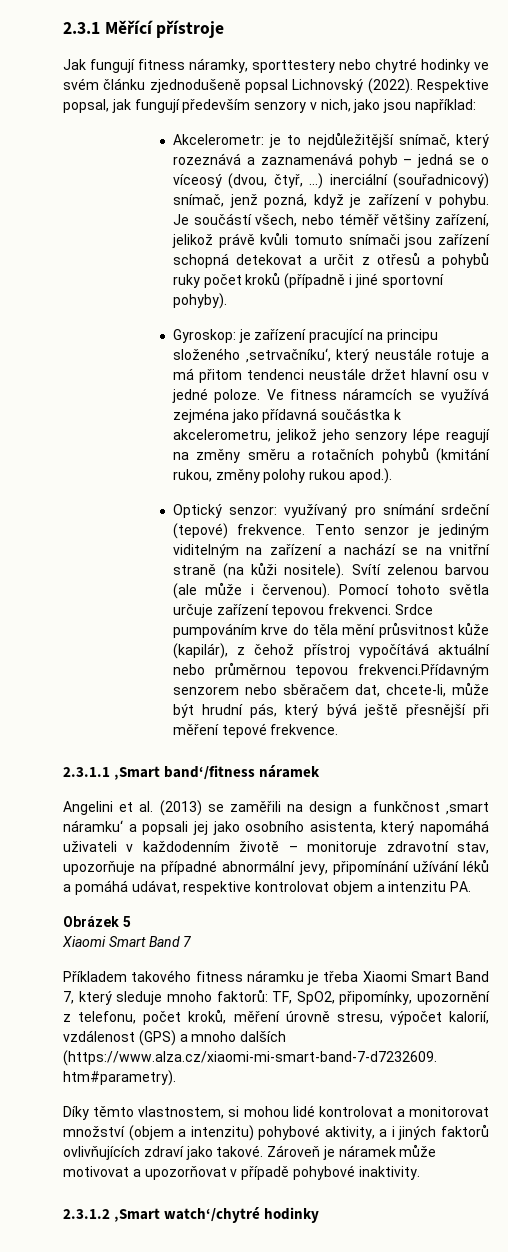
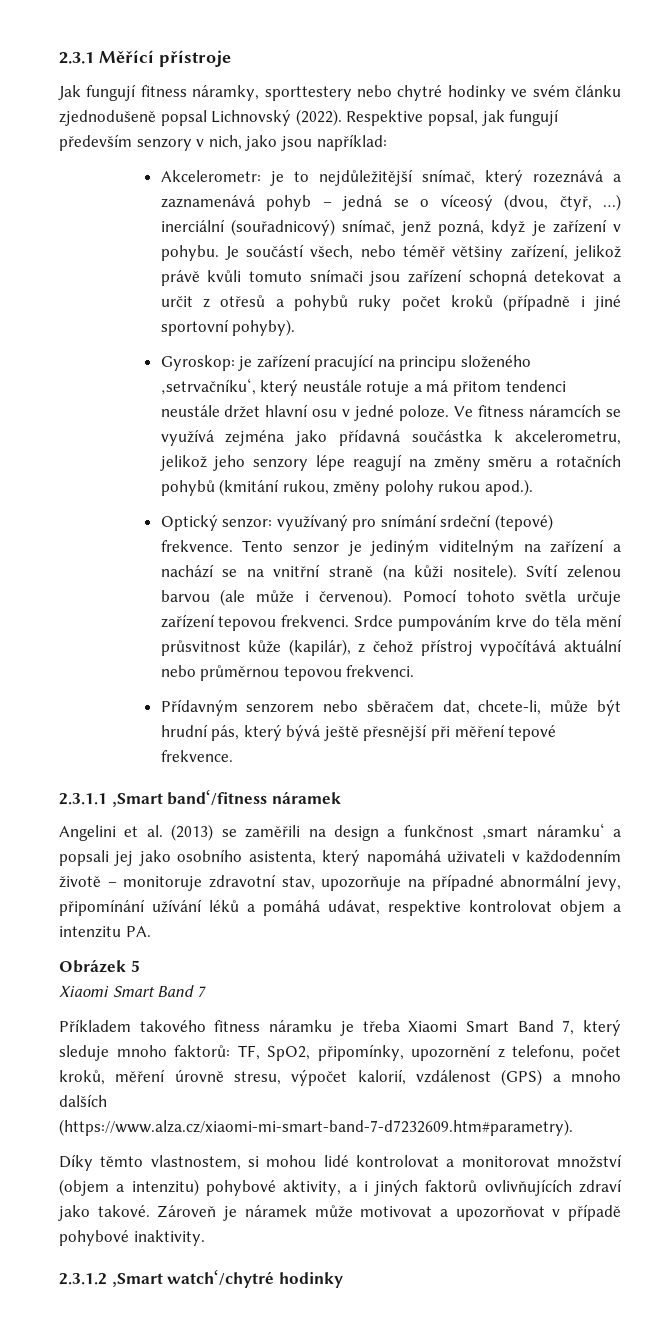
[357,664,489,678] frekvenci.Přídavným -> [346,665,415,677] [160,699,238,716] frekvenci. // Přídavným

